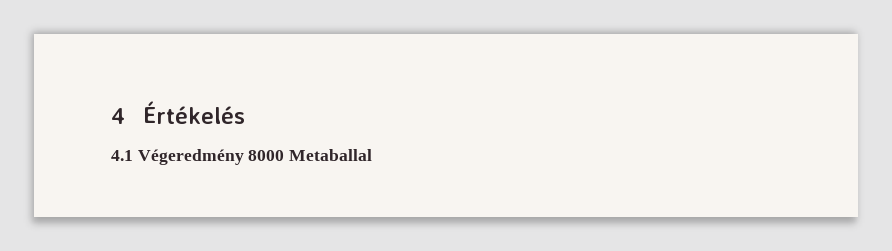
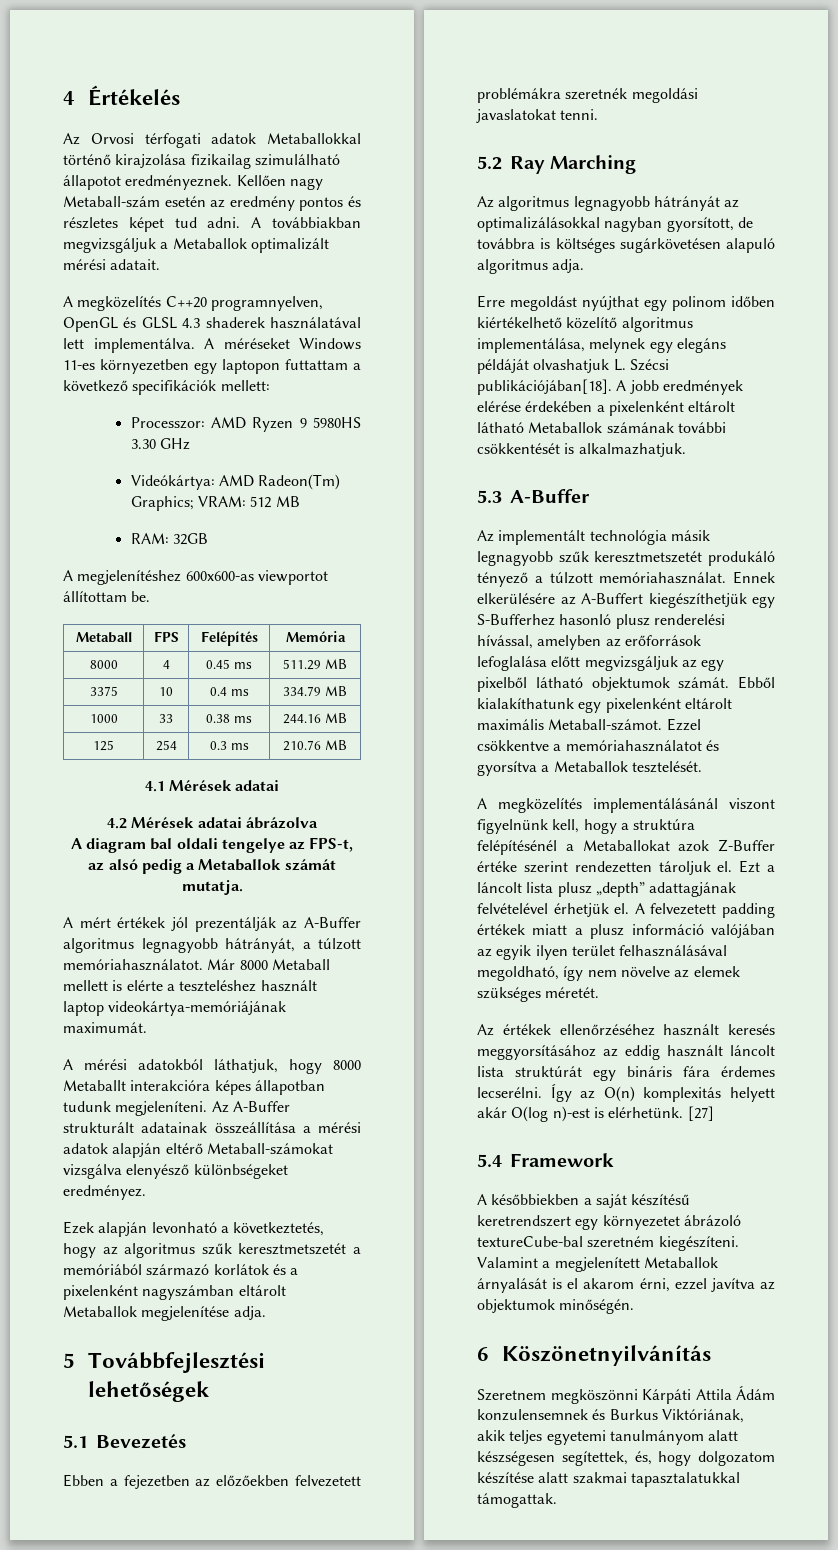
[111,149,373,165] 4.1 Végeredmény 8000 Metaballal -> [63,133,361,148] [63,154,340,169] [63,175,323,190] [63,196,361,211] [63,217,361,232] [63,238,329,253] [63,259,161,270] [63,296,323,311] [63,317,361,332] [63,338,361,353] [63,359,361,374] [63,380,270,395] [130,417,361,432] [130,438,191,450] [130,474,341,490] [130,496,300,511] [130,533,209,545] [63,570,328,585] [63,591,151,602] [75,632,132,643] [153,631,179,642] [200,631,258,646] [285,631,346,642] [89,660,118,669] [162,660,170,669] [206,659,252,669] [283,659,347,670] [89,686,118,696] [159,687,173,696] [209,687,249,696] [283,686,347,696] [89,714,118,723] [159,714,173,723] [206,714,252,723] [283,713,347,724] [93,740,114,751] [155,740,177,751] [209,741,249,750] [283,740,347,751] [144,780,280,792] [107,817,318,829] [70,837,354,853] [88,859,336,874] [181,880,243,895] [63,917,361,932] [63,938,361,953] [63,959,330,971] [63,980,317,992] [63,1001,287,1016] [63,1022,147,1033] [63,1059,361,1074] [63,1080,325,1095] [63,1101,290,1116] [63,1122,361,1134] [63,1143,333,1158] [63,1164,288,1179] [63,1185,146,1200] [63,1221,325,1237] [63,1243,361,1258] [63,1264,299,1276] [63,1285,286,1300] [63,1306,266,1321] [63,1352,266,1373] [88,1381,210,1402] [63,1434,186,1449] [63,1474,361,1489] [477,88,698,103] [476,109,599,123] [477,155,637,174] [477,196,740,211] [477,217,753,232] [477,238,775,253] [477,259,585,274] [477,295,775,311] [477,317,693,332] [477,338,726,353] [477,359,669,374] [477,379,743,395] [477,401,736,416] [477,422,726,434] [477,443,686,457] [477,489,590,503] [477,530,710,545] [477,551,775,566] [477,571,775,587] [477,593,775,608] [477,614,725,629] [477,635,701,650] [477,656,725,671] [477,676,775,692] [477,698,732,713] [477,718,701,731] [477,740,719,752] [477,761,702,776] [477,798,775,813] [477,819,696,834] [477,839,775,855] [477,860,775,875] [477,882,737,897] [477,903,775,918] [477,924,775,939] [477,945,728,960] [477,966,740,981] [477,987,600,1002] [477,1024,775,1036] [477,1045,775,1060] [477,1066,775,1081] [477,1084,775,1102] [477,1106,714,1122] [477,1153,614,1167] [477,1194,691,1208] [477,1215,741,1230] [477,1236,739,1251] [477,1257,718,1272] [477,1278,775,1293] [477,1299,635,1314] [477,1345,712,1366] [477,1386,775,1404] [477,1409,744,1423] [477,1430,739,1445] [477,1451,775,1466] [477,1472,740,1487] [477,1493,557,1508] Az Orvosi térfogati adatok Metaballokkal történő kirajzolása fizikailag szimulálható állapotot eredményeznek. Kellően nagy Metaball-szám esetén az eredmény pontos és részletes képet tud adni. A továbbiakban megvizsgáljuk a Metaballok optimalizált mérési adatait. // A megközelítés C++20 programnyelven, OpenGL és GLSL 4.3 shaderek használatával lett implementálva. A méréseket Windows 11-es környezetben egy laptopon futtattam a következő specifikációk mellett: // Processzor: AMD Ryzen 9 5980HS 3.30 GHz // Videókártya: AMD Radeon(Tm) Graphics; VRAM: 512 MB // RAM: 32GB // A megjelenítéshez 600x600-as viewportot állítottam be. // Metaball | FPS | Felépítés | Memória // 8000 | 4 | 0.45 ms | 511.29 MB // 3375 | 10 | 0.4 ms | 334.79 MB // 1000 | 33 | 0.38 ms | 244.16 MB // 125 | 254 | 0.3 ms | 210.76 MB // 4.1 Mérések adatai // 4.2 Mérések adatai ábrázolva // A diagram bal oldali tengelye az FPS-t, az alsó pedig a Metaballok számát mutatja. // A mért értékek jól prezentálják az A-Buffer algoritmus legnagyobb hátrányát, a túlzott memóriahasználatot. Már 8000 Metaball mellett is elérte a teszteléshez használt laptop videokártya-memóriájának maximumát. // A mérési adatokból láthatjuk, hogy 8000 Metaballt interakcióra képes állapotban tudunk megjeleníteni. Az A-Buffer strukturált adatainak összeállítása a mérési adatok alapján eltérő Metaball-számokat vizsgálva elenyésző különbségeket eredményez. // Ezek alapján levonható a következtetés, hogy az algoritmus szűk keresztmetszetét a memóriából származó korlátok és a pixelenként nagyszámban eltárolt Metaballok megjelenítése adja. // 5 Továbbfejlesztési lehetőségek // 5.1 Bevezetés // Ebben a fejezetben az előzőekben felvezetett problémákra szeretnék megoldási javaslatokat tenni. // 5.2 Ray Marching // Az algoritmus legnagyobb hátrányát az optimalizálásokkal nagyban gyorsított, de továbbra is költséges sugárkövetésen alapuló algoritmus adja. // Erre megoldást nyújthat egy polinom időben kiértékelhető közelítő algoritmus implementálása, melynek egy elegáns példáját olvashatjuk L. Szécsi publikációjában[18]. A jobb eredmények elérése érdekében a pixelenként eltárolt látható Metaballok számának további csökkentését is alkalmazhatjuk. // 5.3 A-Buffer // Az implementált technológia másik legnagyobb szűk keresztmetszetét produkáló tényező a túlzott memóriahasználat. Ennek elkerülésére az A-Buffert kiegészíthetjük egy S-Bufferhez hasonló plusz renderelési hívással, amelyben az erőforrások lefoglalása előtt megvizsgáljuk az egy pixelből látható objektumok számát. Ebből kialakíthatunk egy pixelenként eltárolt maximális Metaball-számot. Ezzel csökkentve a memóriahasználatot és gyorsítva a Metaballok tesztelését. // A megközelítés implementálásánál viszont figyelnünk kell, hogy a struktúra felépítésénél a Metaballokat azok Z-Buffer értéke szerint rendezetten tároljuk el. Ezt a láncolt lista plusz „depth” adattagjának felvételével érhetjük el. A felvezetett padding értékek miatt a plusz információ valójában az egyik ilyen terület felhasználásával megoldható, így nem növelve az elemek szükséges méretét. // Az értékek ellenőrzéséhez használt keresés meggyorsításához az eddig használt láncolt lista struktúrát egy bináris fára érdemes lecserélni. Így az O(n) komplexitás helyett akár O(log n)-est is elérhetünk. [27] // 5.4 Framework // A későbbiekben a saját készítésű keretrendszert egy környezetet ábrázoló textureCube-bal szeretném kiegészíteni. Valamint a megjelenített Metaballok árnyalását is el akarom érni, ezzel javítva az objektumok minőségén. // 6 Köszönetnyilvánítás // Szeretnem megköszönni Kárpáti Attila Ádám konzulensemnek és Burkus Viktóriának, akik teljes egyetemi tanulmányom alatt készségesen segítettek, és, hogy dolgozatom készítése alatt szakmai tapasztalatukkal támogattak.

